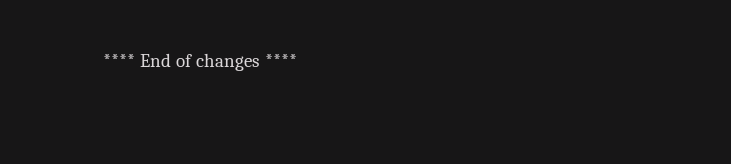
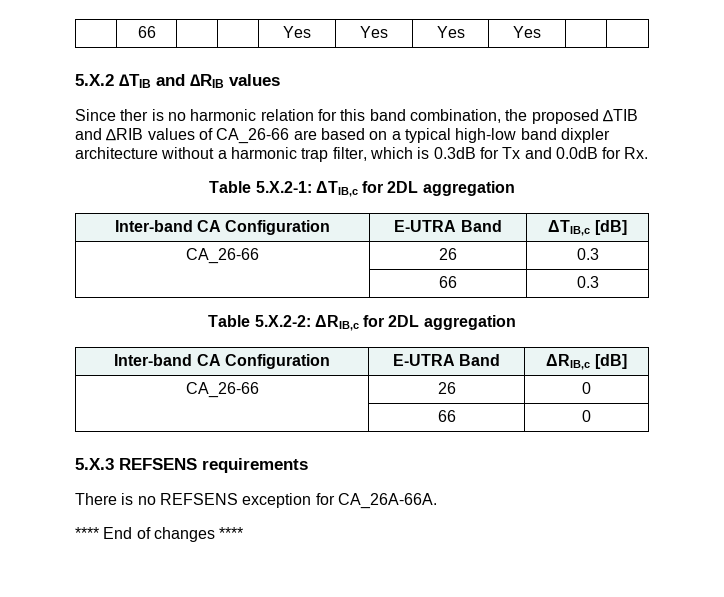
(103, 60) none -> [137,26,156,38] [283,26,311,38] [360,26,388,38] [436,26,465,38] [513,26,541,38] [75,74,280,88] [75,109,638,124] [75,128,610,144] [75,147,649,162] [209,181,515,197] [114,220,331,235] [394,220,502,232] [548,220,627,236] [186,248,259,264] [439,248,457,260] [576,248,599,260] [439,276,457,288] [576,276,599,288] [208,315,516,331] [114,354,330,369] [392,354,501,366] [546,354,627,370] [185,382,259,398] [437,382,456,394] [582,382,591,394] [437,410,456,422] [582,410,591,422] [75,458,308,473] [75,493,437,509] | 66 | | | Yes | Yes | Yes | Yes | | // 5.X.2 ∆TIB and ∆RIB values // Since ther is no harmonic relation for this band combination, the proposed ∆TIB and ∆RIB values of CA_26-66 are based on a typical high-low band dixpler architecture without a harmonic trap filter, which is 0.3dB for Tx and 0.0dB for Rx. // Table 5.X.2-1: ΔTIB,c for 2DL aggregation // Inter-band CA Configuration | E-UTRA Band | ΔTIB,c [dB] // CA_26-66 | 26 | 0.3 // | 66 | 0.3 // Table 5.X.2-2: ΔRIB,c for 2DL aggregation // Inter-band CA Configuration | E-UTRA Band | ΔRIB,c [dB] // CA_26-66 | 26 | 0 // | 66 | 0 // 5.X.3 REFSENS requirements // There is no REFSENS exception for CA_26A-66A. //

